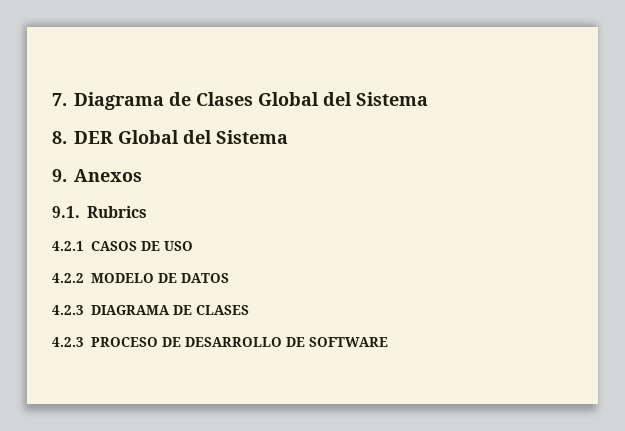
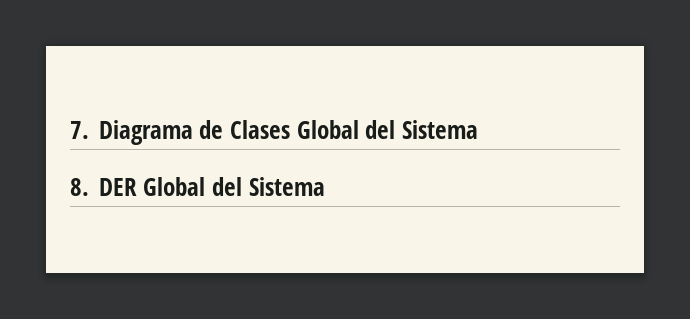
[52,169,142,182] [52,206,147,218] [52,241,193,251] [52,273,229,283] [52,305,249,315] [52,337,388,347] // 9. Anexos // 9.1. Rubrics // 4.2.1 CASOS DE USO // 4.2.2 MODELO DE DATOS // 4.2.3 DIAGRAMA DE CLASES // 4.2.3 PROCESO DE DESARROLLO DE SOFTWARE -> (325, 186) none

